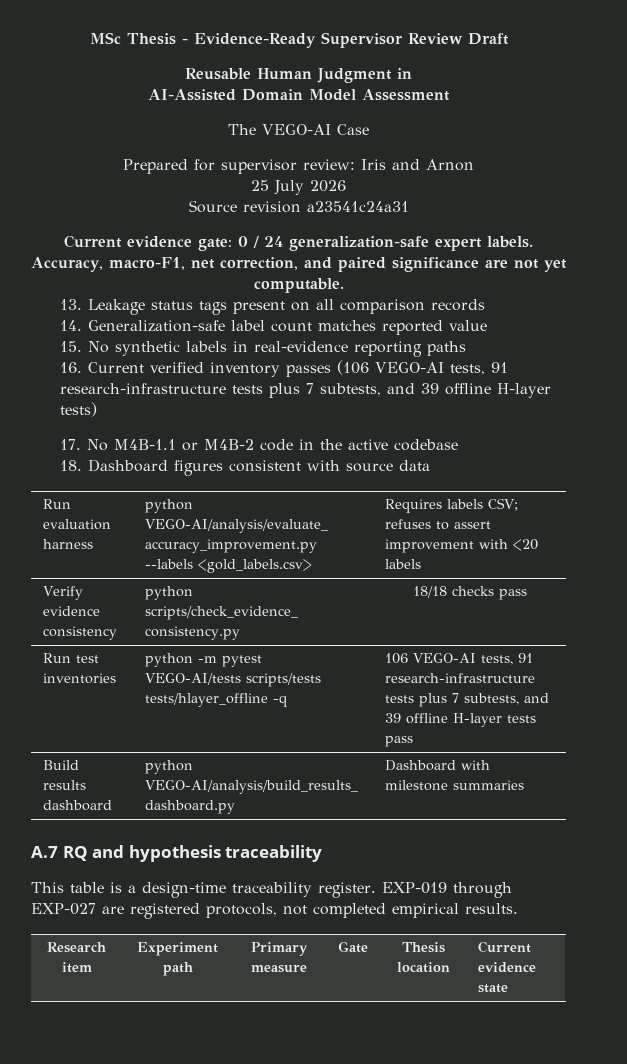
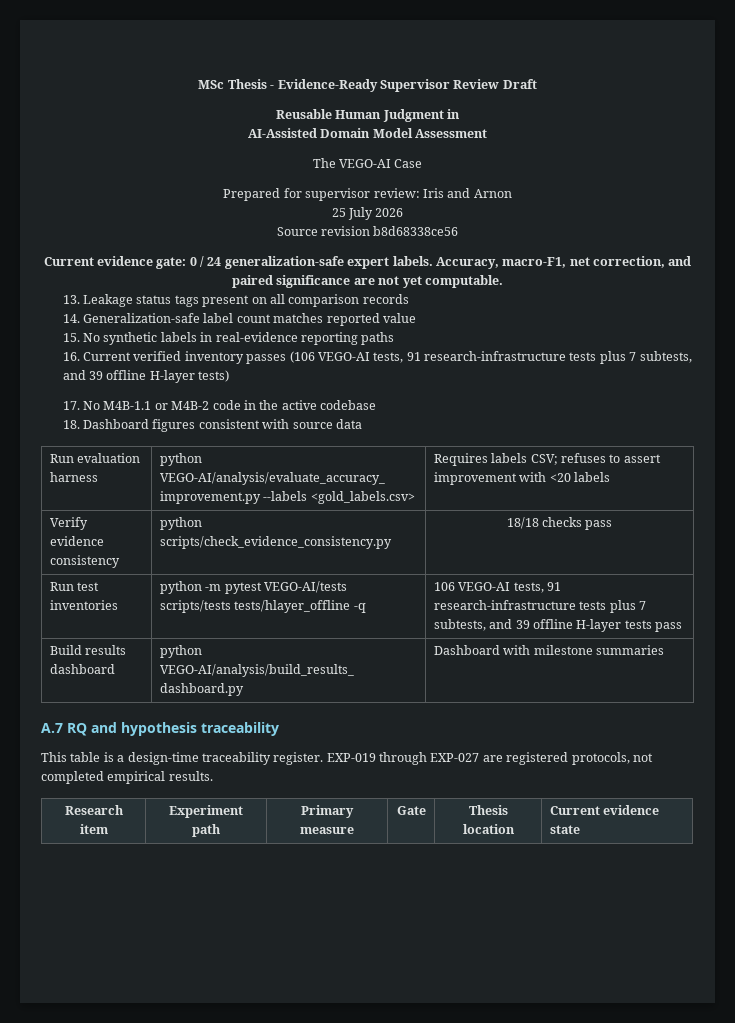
[306,201,409,212] a23541c24a31 -> [373,226,459,236] b8d68338ce56

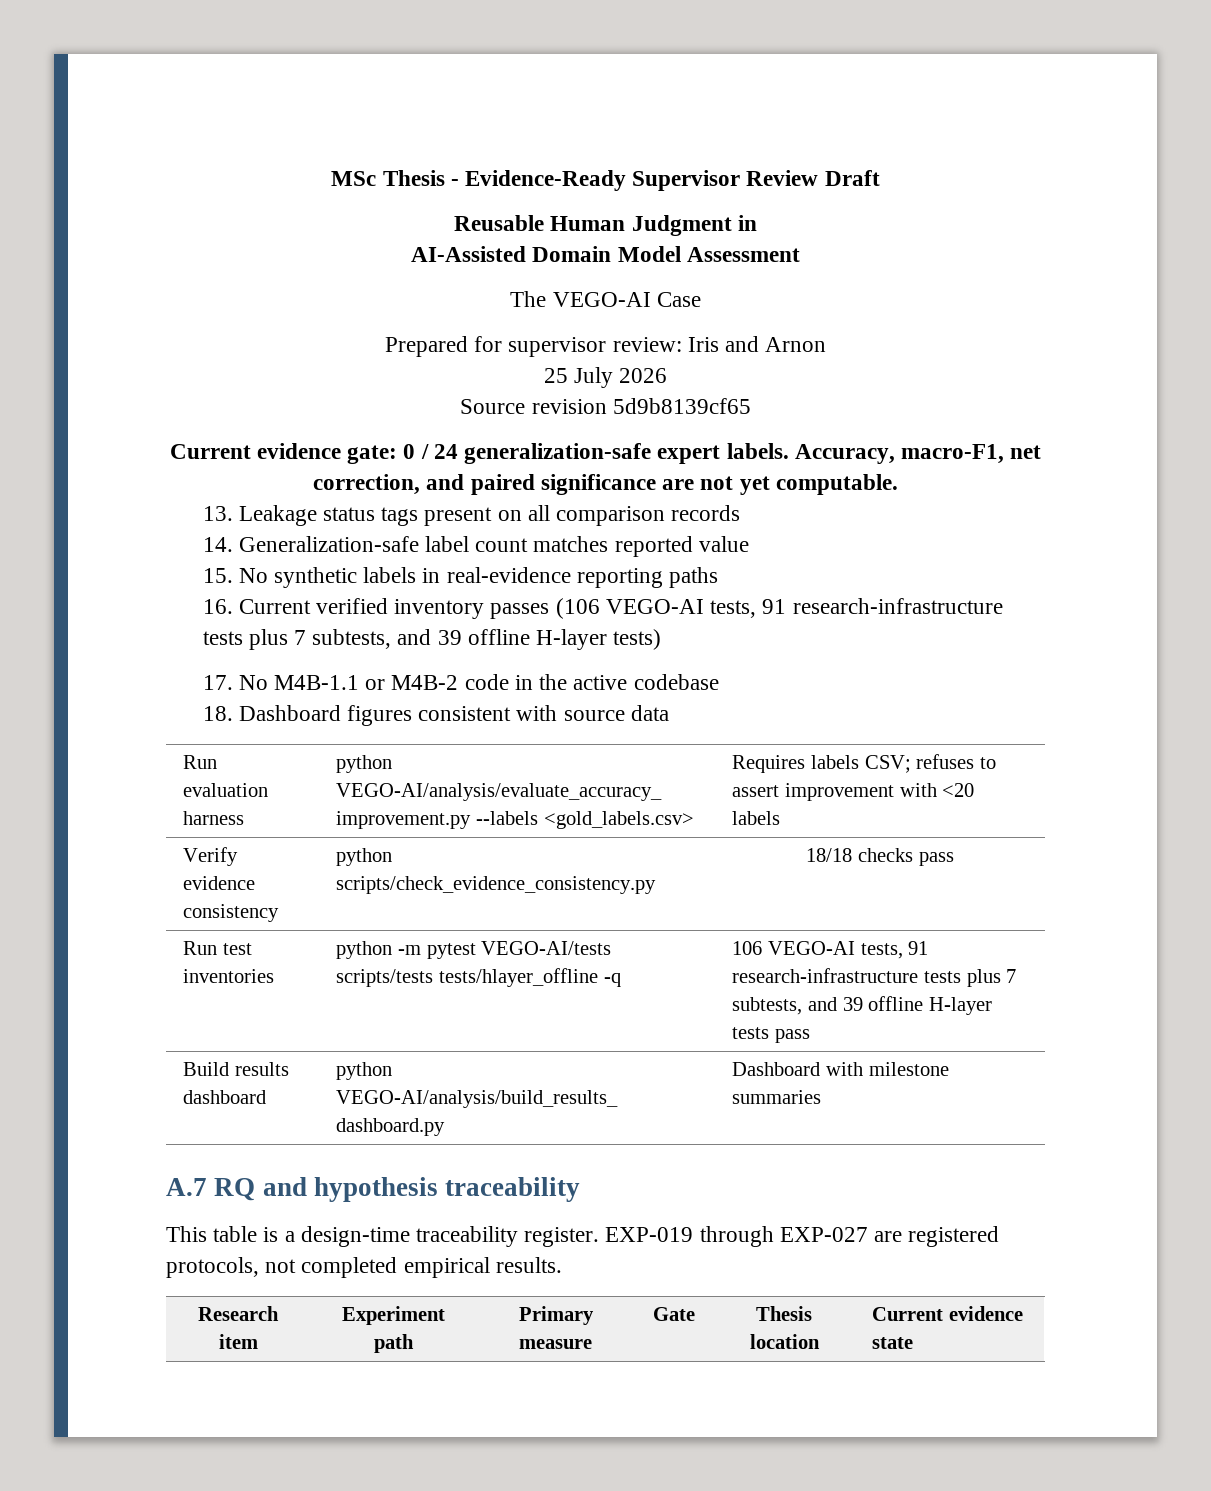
[373,226,459,236] b8d68338ce56 -> [612,398,751,414] 5d9b8139cf65

